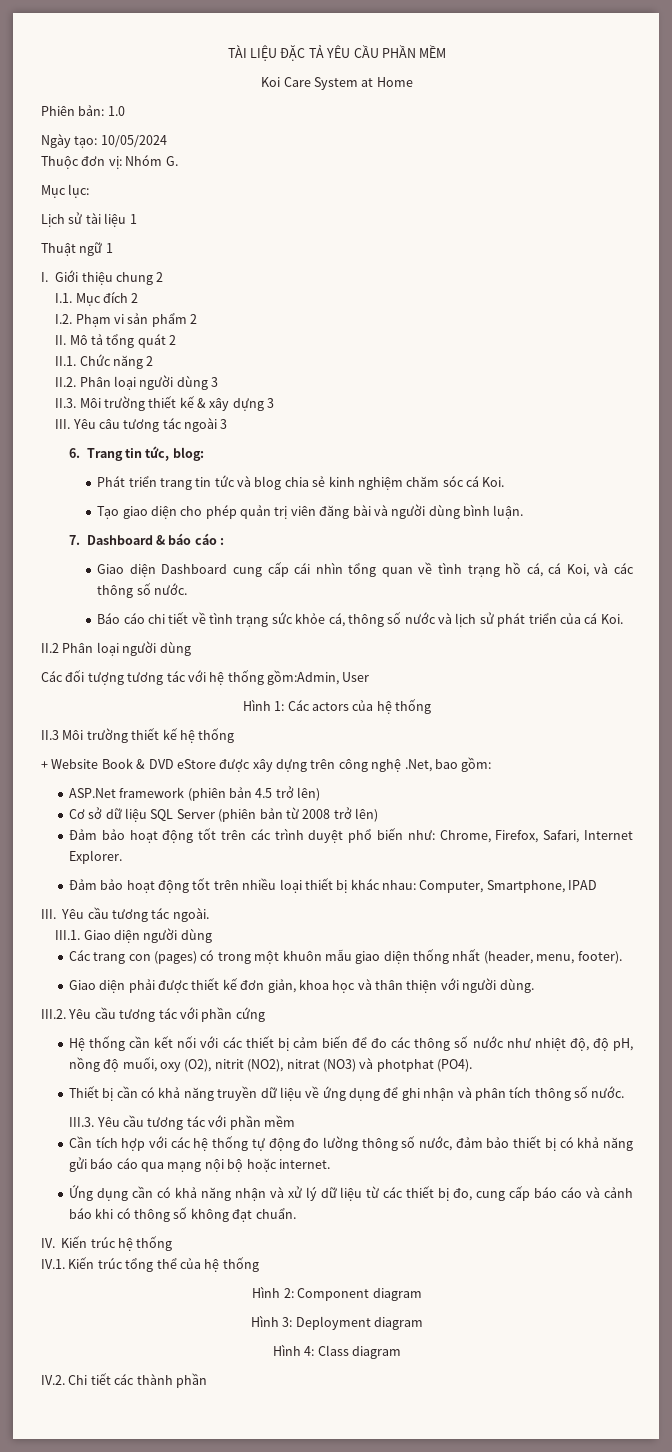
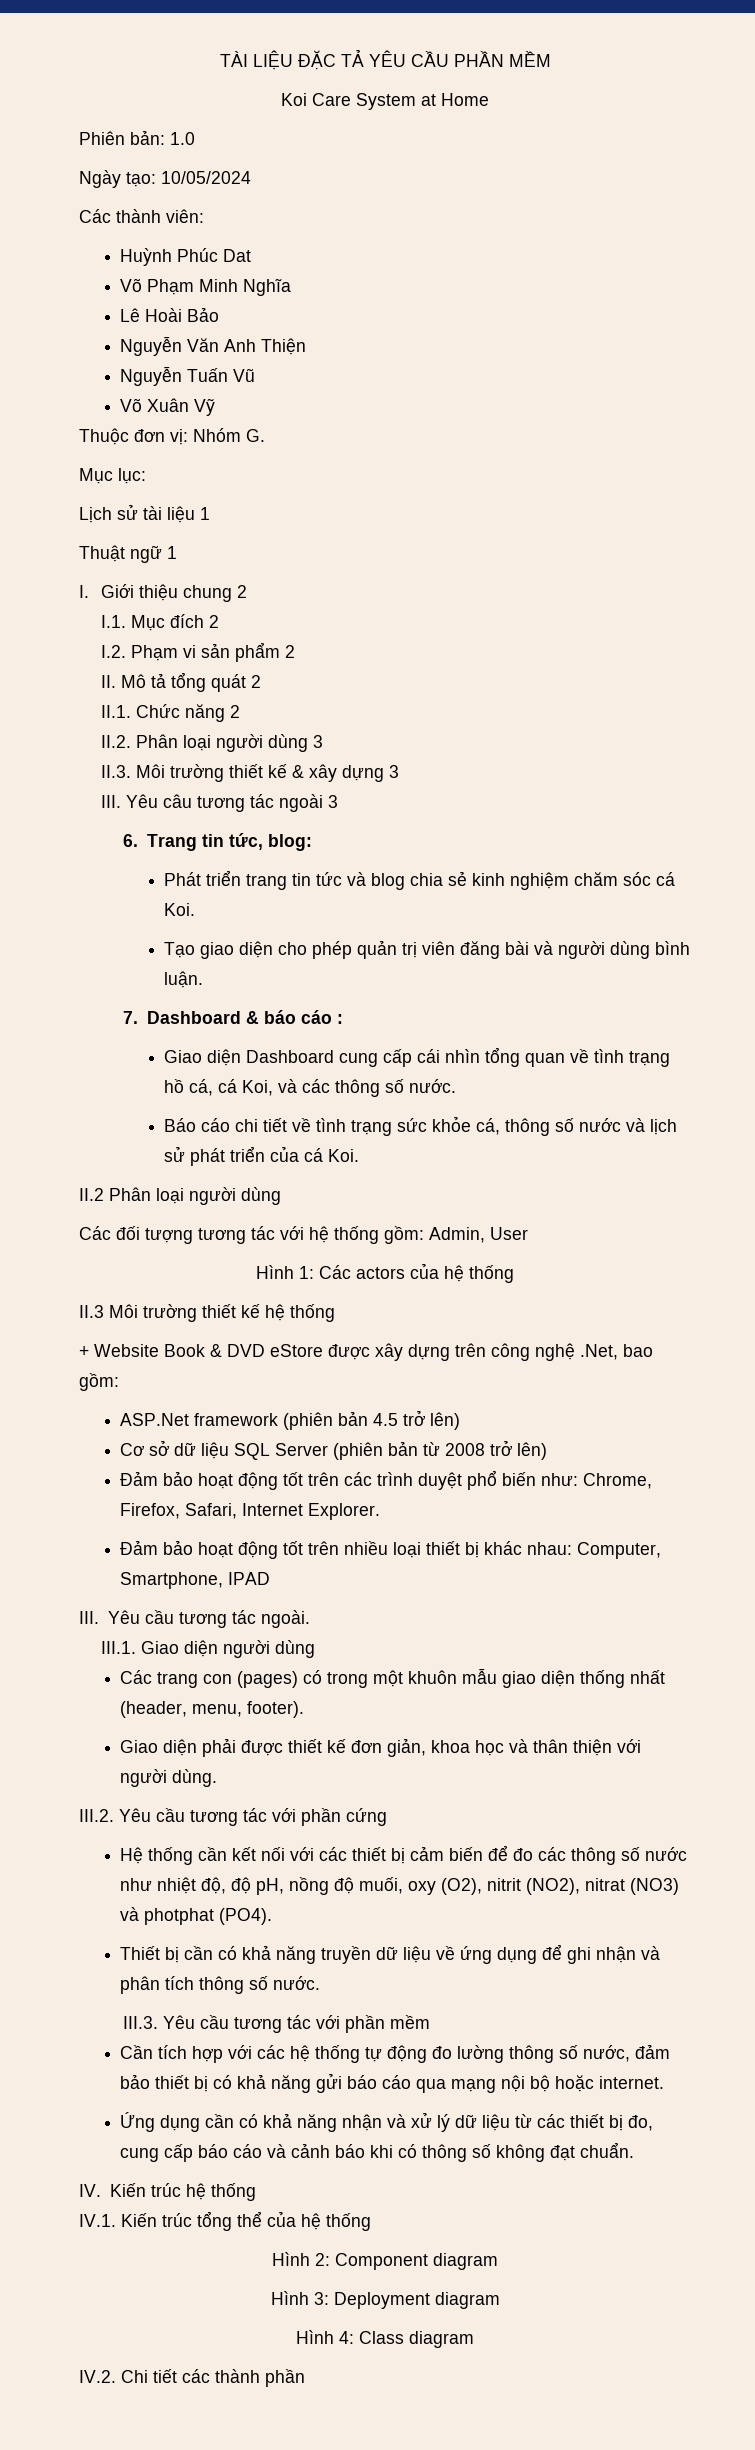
(167, 141) none -> [79,209,204,223] [120,248,252,266] [120,278,292,296] [120,307,220,322] [120,336,307,356] [120,366,256,386] [120,398,216,416] // Các thành viên: // Huỳnh Phúc Dat // Võ Phạm Minh Nghĩa // Lê Hoài Bảo // Nguyễn Văn Anh Thiện // Nguyễn Tuấn Vũ // Võ Xuân Vỹ
[267,670,339,685] gồm:Admin, -> [384,1226,485,1244] gồm: Admin,

